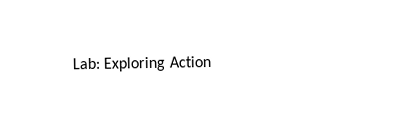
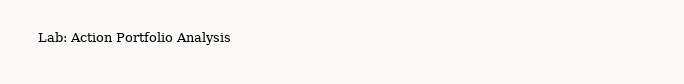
[103,55,211,72] Exploring Action -> [70,32,231,45] Action Portfolio Analysis

